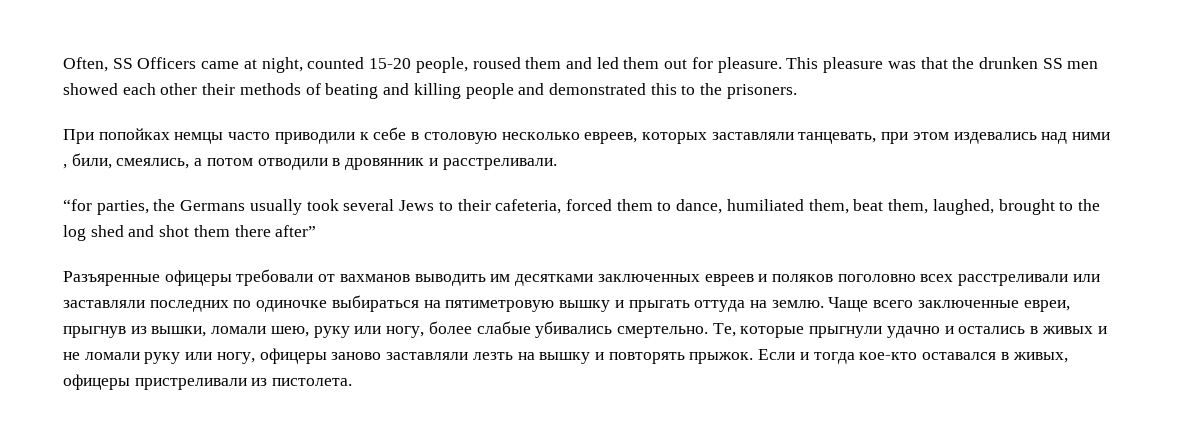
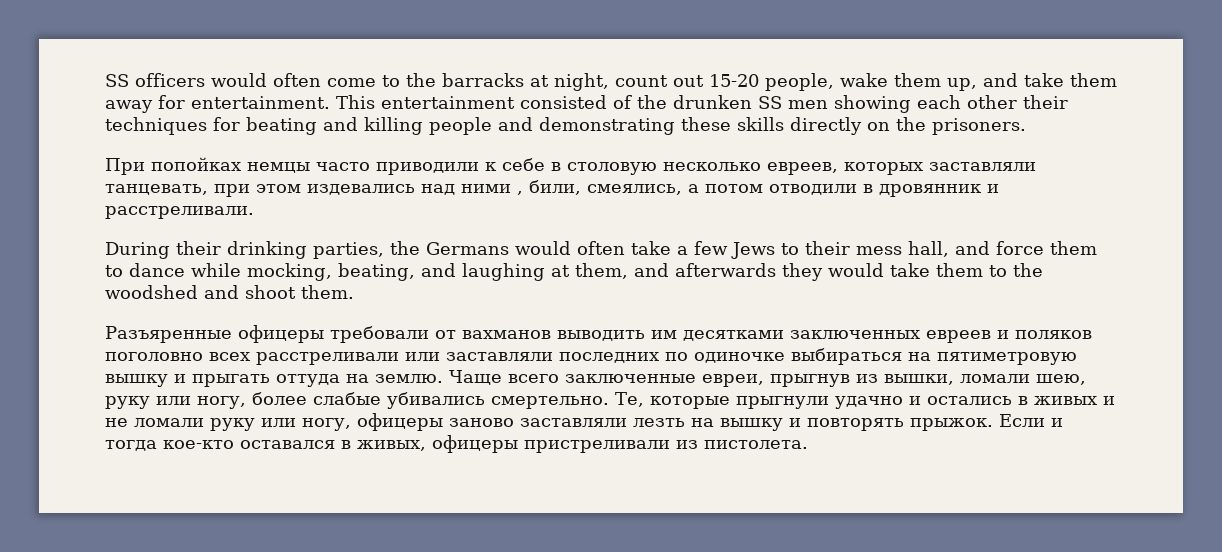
[63,57,948,73] Often, SS Officers came at night, counted 15-20 people, roused them and led them out for pleasure. This pleasure was that -> [105,73,1117,91] [105,95,632,113] SS officers would often come to the barracks at night, count out 15-20 people, wake them up, and take them away for entertainment. This entertainment consisted of
[63,83,118,95] showed -> [834,95,911,113] showing
[239,83,321,95] methods of -> [105,117,240,135] techniques for
[548,83,696,95] demonstrated this to -> [539,117,890,135] demonstrating these skills directly on
[63,199,1100,215] [63,225,317,241] “for parties, the Germans usually took several Jews to their cafeteria, forced them to dance, humiliated them, beat them, laughed, brought to the log shed and shot them there after” -> [105,241,1097,259] [105,263,1043,281] [105,285,354,299] During their drinking parties, the Germans would often take a few Jews to their mess hall, and force them to dance while mocking, beating, and laughing at them, and afterwards they would take them to the woodshed and shoot them.

